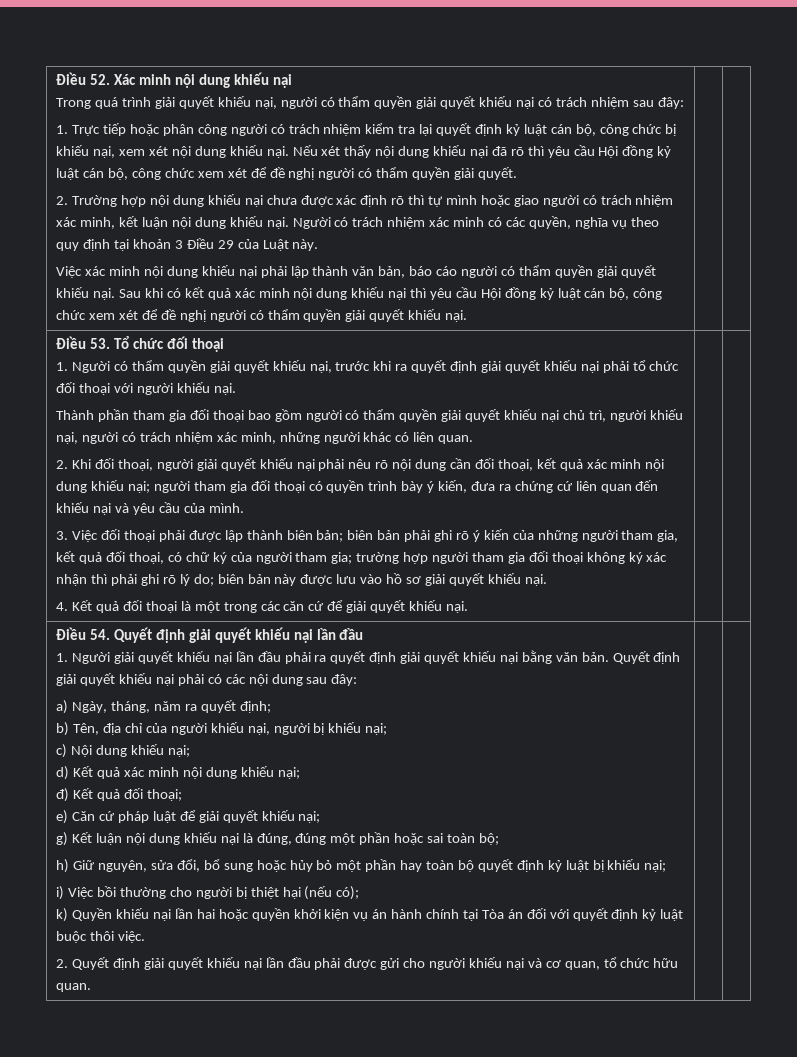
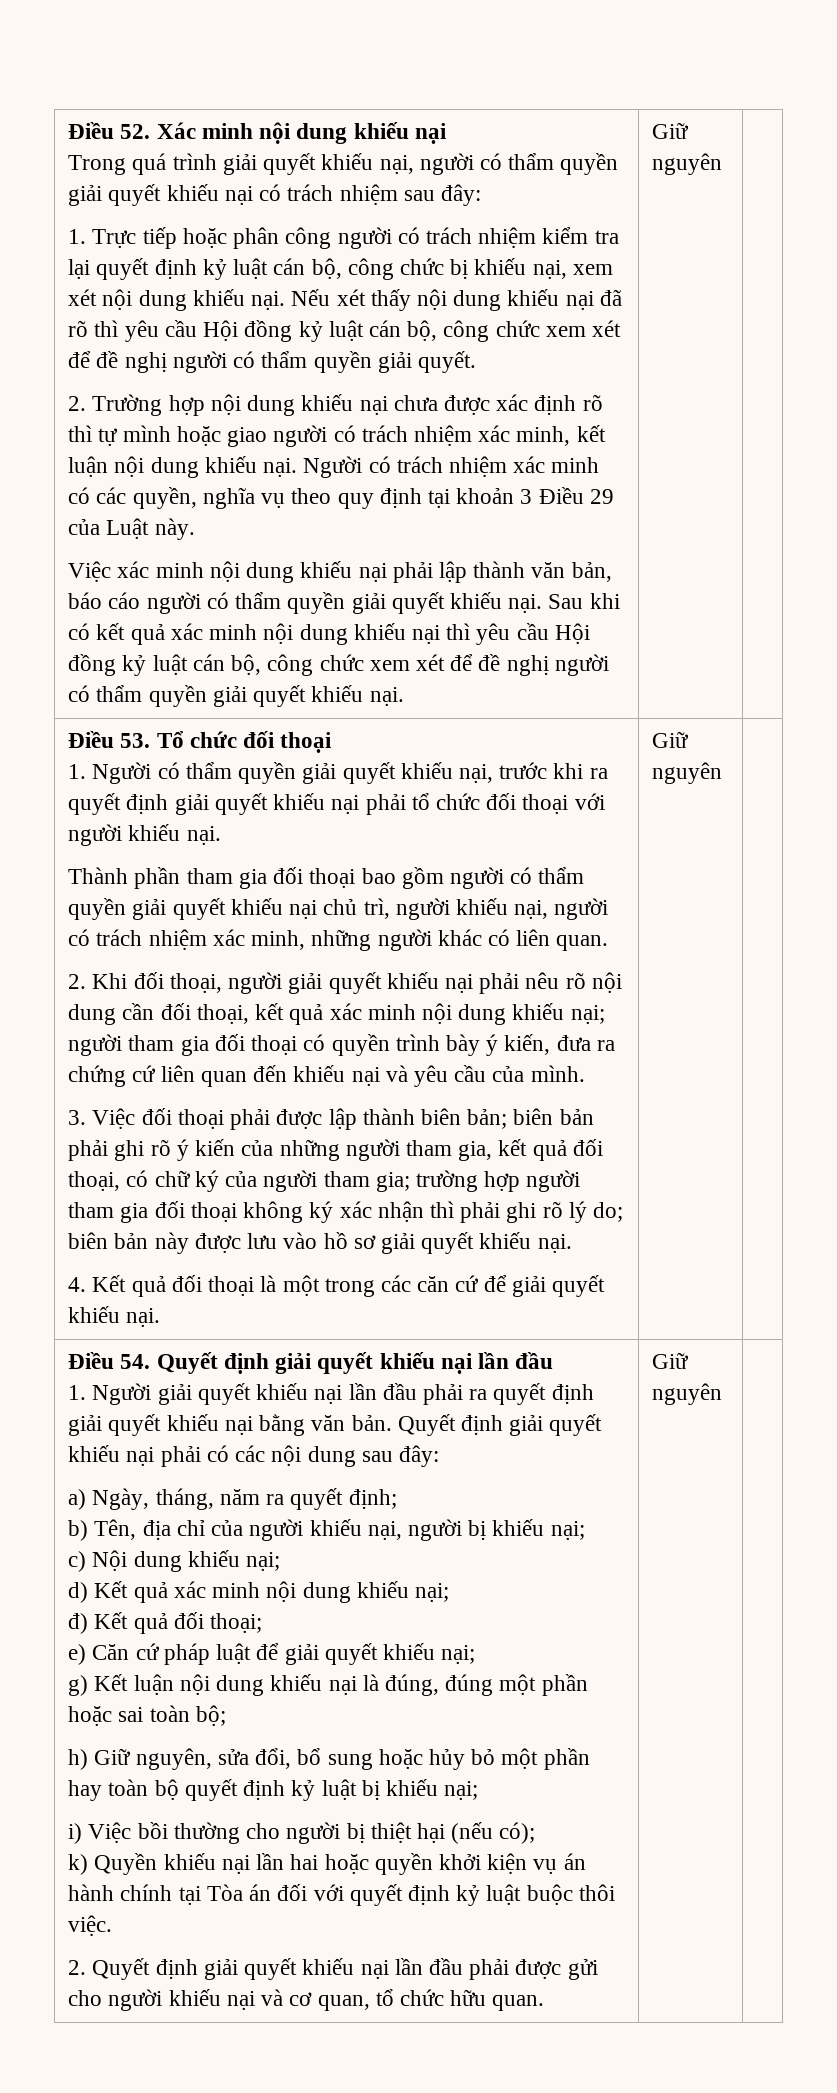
(468, 316) none -> [652,122,690,139] [652,153,723,175] Giữ nguyên
(468, 607) none -> [652,731,690,748] [652,762,723,784] Giữ nguyên
(92, 987) none -> [652,1352,690,1369] [652,1383,723,1405] Giữ nguyên

